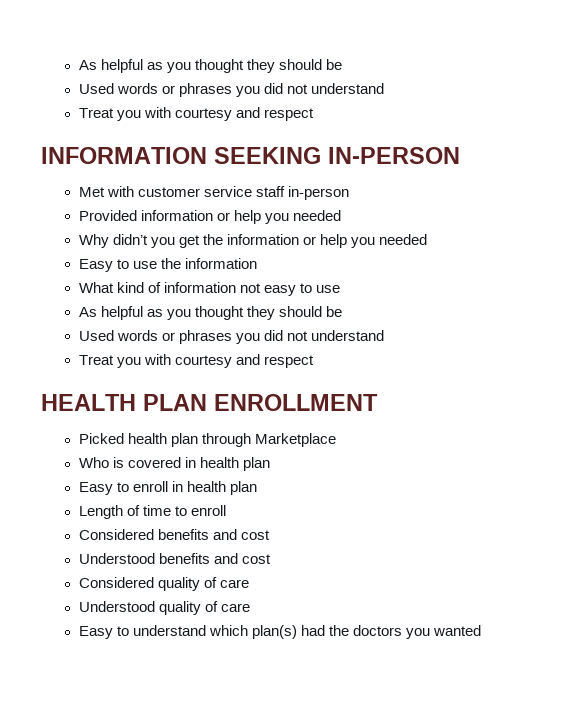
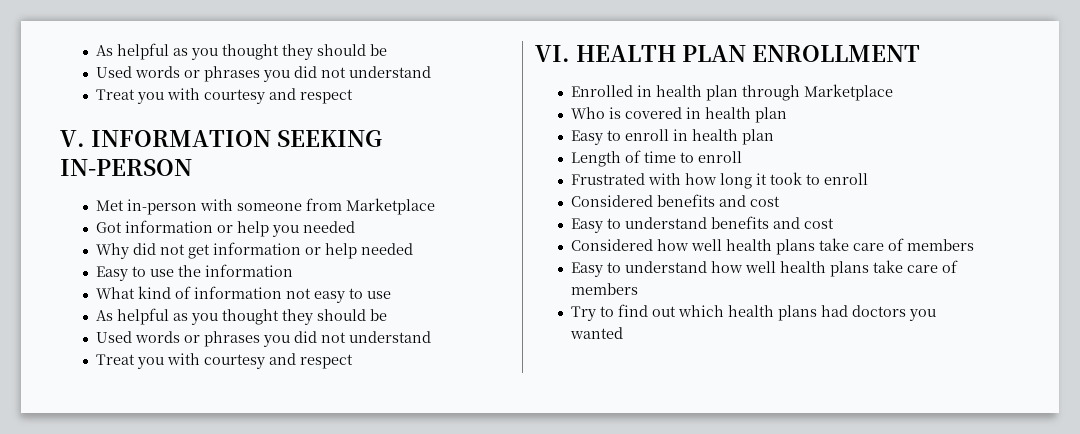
(315, 114) none -> [60,130,85,147] V.
[106,186,350,200] [78,210,137,221] with customer service staff in-person // Provided -> [126,198,435,215] [95,222,122,233] in-person with someone from Marketplace // Got
[112,234,376,248] didn’t you get the information or help you -> [132,242,357,259] did not get information or help
(315, 361) none -> [535,45,570,62] VI.
[78,433,124,444] Picked -> [570,85,652,97] Enrolled in
(227, 510) none -> [570,172,868,189] // Frustrated with how long it took to enroll
[78,553,155,564] Understood -> [570,217,707,233] Easy to understand
[157,577,250,591] [78,601,251,615] [78,625,350,639] quality of care // Understood quality of care // Easy to understand which plan(s) had the -> [656,238,974,255] [570,260,958,277] [570,283,638,295] [570,304,848,321] how well health plans take care of members // Easy to understand how well health plans take care of members // Try to find out which health plans had

